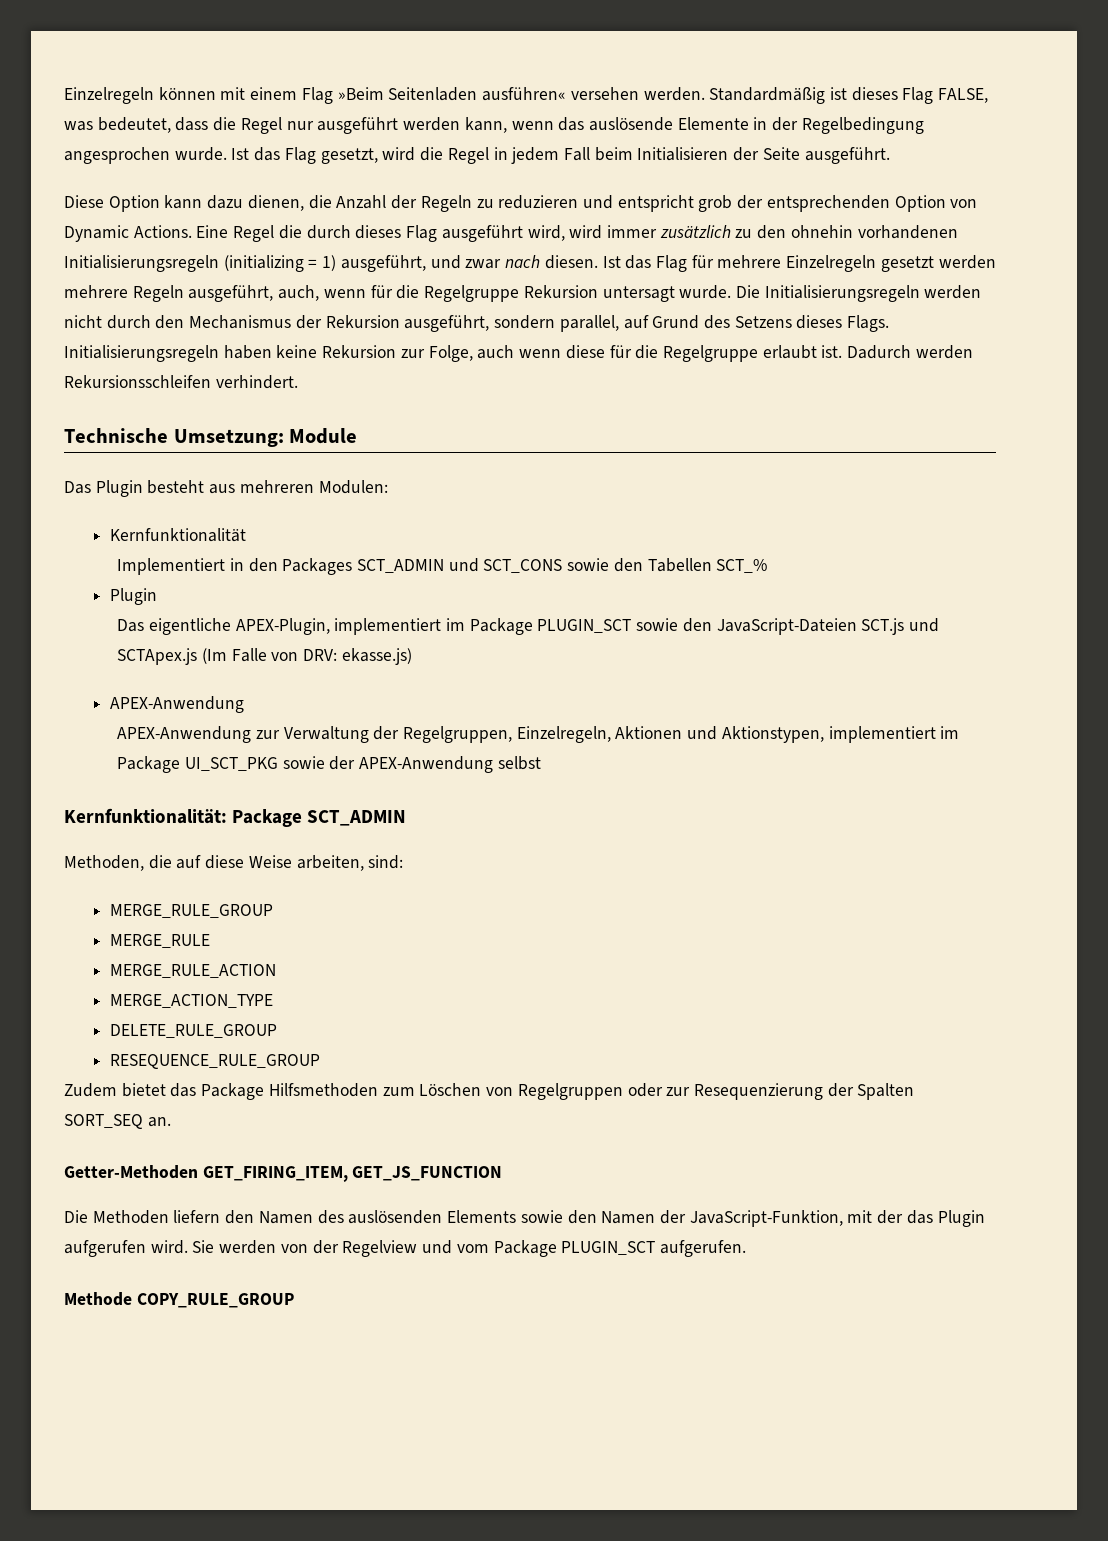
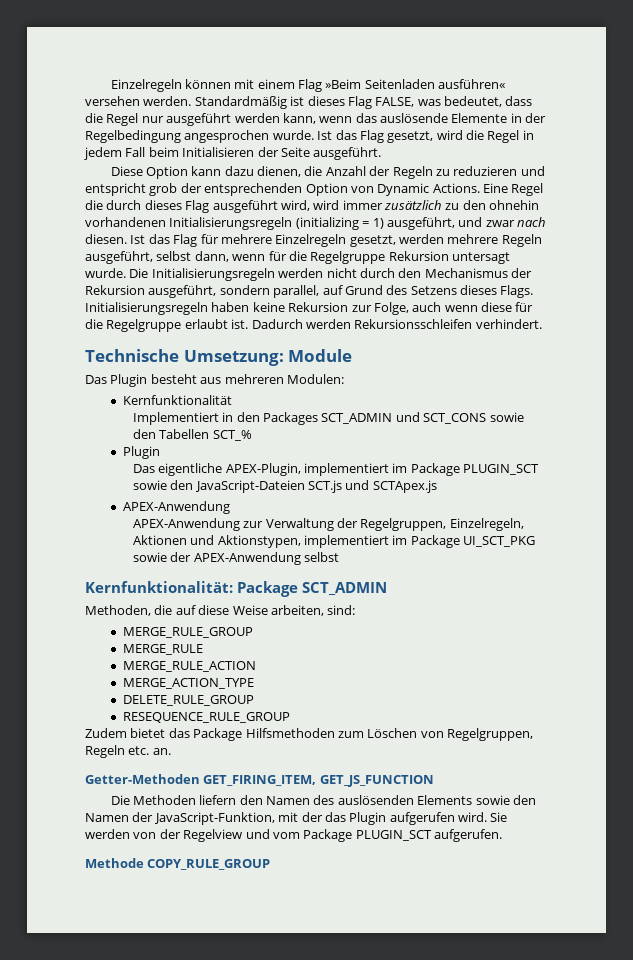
[880,256,934,272] gesetzt -> [349,235,396,247] gesetzt,
[278,285,320,301] auch, -> [156,251,229,262] selbst dann,
[201,648,412,665] (Im Falle von DRV: ekasse.js) -> (437, 486) none
[517,1083,915,1100] [64,1114,143,1129] Regelgruppen oder zur Resequenzierung der Spalten SORT_SEQ -> [447,728,533,741] [85,745,150,758] Regelgruppen, Regeln etc.

